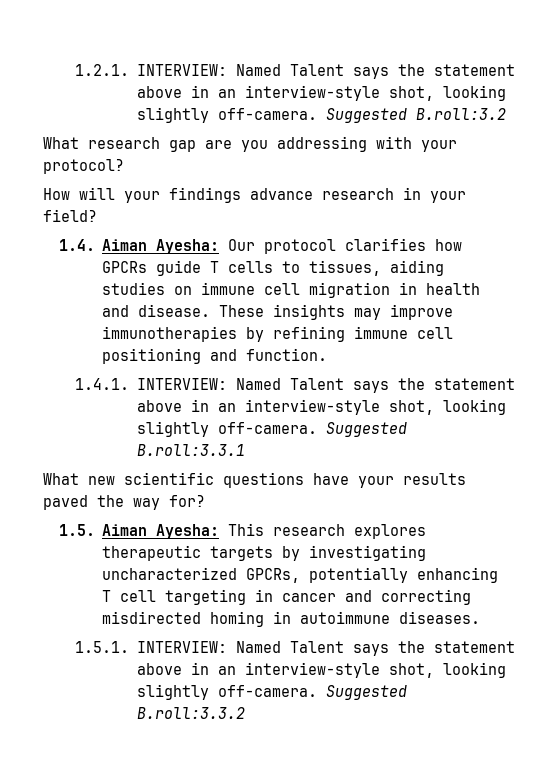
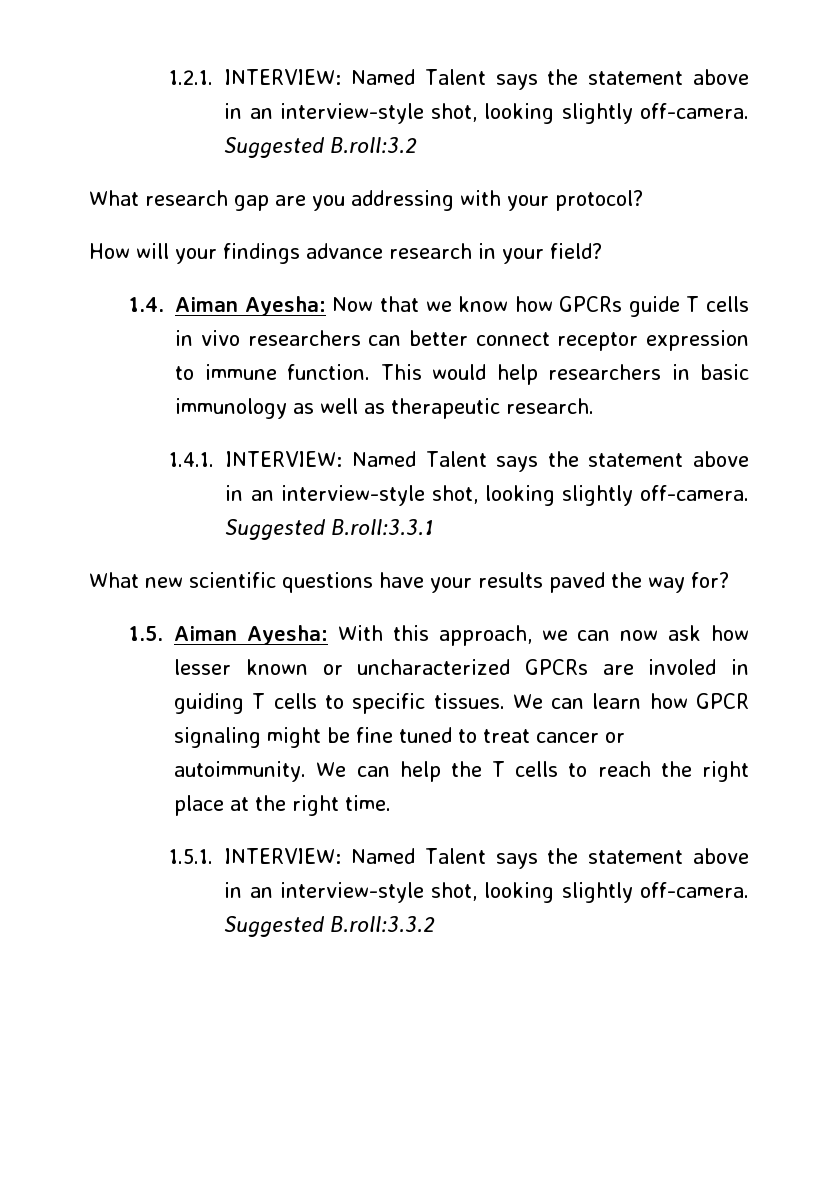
[228,238,427,254] Our protocol clarifies -> [332,296,509,312] Now that we know
[282,260,445,276] [102,282,481,298] [102,304,454,320] [102,326,454,342] [102,348,328,364] to tissues, aiding studies on immune cell migration in health and disease. These insights may improve immunotherapies by refining immune cell positioning and function. -> [175,330,750,351] [175,364,749,385] [175,398,595,419] in vivo researchers can better connect receptor expression to immune function. This would help researchers in basic immunology as well as therapeutic research.
[228,523,427,539] [102,545,427,561] [102,567,499,583] [102,589,472,605] [102,611,481,627] This research explores therapeutic targets by investigating uncharacterized GPCRs, potentially enhancing T cell targeting in cancer and correcting misdirected homing in autoimmune diseases. -> [337,625,750,646] [174,659,749,675] [174,693,749,714] [174,727,626,748] [174,761,750,782] [174,795,392,816] With this approach, we can now ask how lesser known or uncharacterized GPCRs are involed in guiding T cells to specific tissues. We can learn how GPCR signaling might be fine tuned to treat cancer or autoimmunity. We can help the T cells to reach the right place at the right time.

